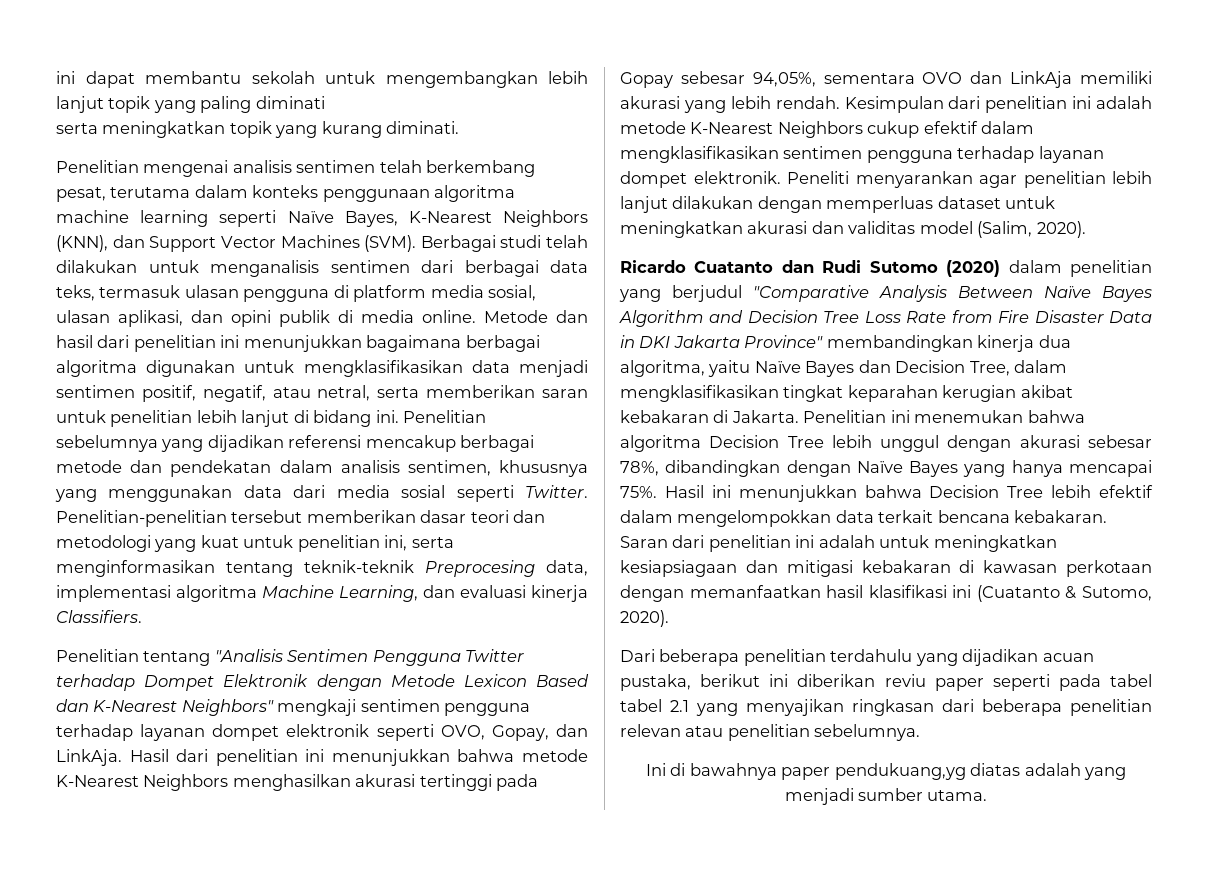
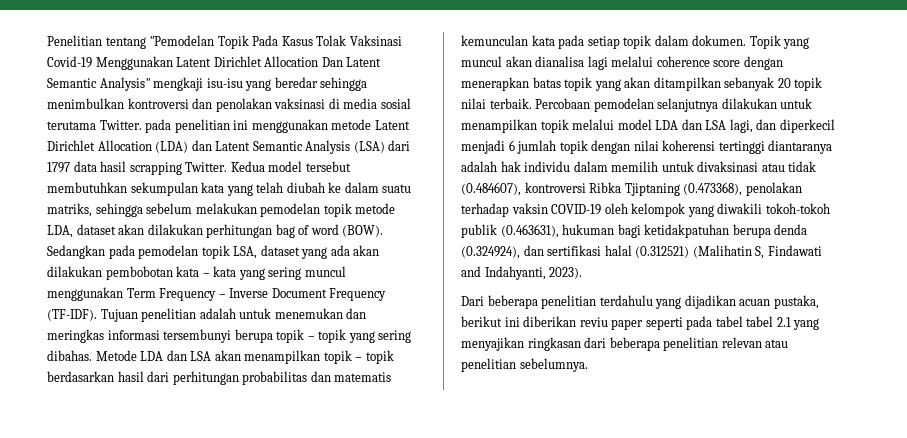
[56,71,588,88] [56,96,325,113] [56,121,460,138] [56,160,536,177] [56,185,516,202] [56,210,588,227] [56,235,588,252] [56,260,588,277] [56,285,537,302] [56,310,588,327] [56,335,540,352] [56,360,588,377] [56,385,589,402] [56,410,487,427] [56,435,535,452] [56,460,588,477] [55,485,588,502] [56,510,546,527] [56,535,454,552] [56,560,588,577] [56,585,588,602] [56,610,142,623] [56,649,525,666] [56,674,589,691] [56,699,531,716] [56,724,589,741] [56,749,588,766] [56,774,539,791] [620,71,1152,88] [620,96,1152,113] [620,121,1035,138] [620,146,1104,163] [620,171,1152,188] [620,196,1056,213] [620,221,1086,238] [620,260,1152,277] [619,285,1152,302] [619,310,1152,327] [620,335,1071,352] [620,360,1068,377] [620,385,1073,402] [620,410,1085,423] [620,435,1152,452] [620,460,1152,477] [620,485,1153,502] [620,510,1108,527] [620,535,1057,552] [620,560,1152,577] [620,585,1152,602] [620,610,669,627] ini dapat membantu sekolah untuk mengembangkan lebih lanjut topik yang paling diminati // serta meningkatkan topik yang kurang diminati. // Penelitian mengenai analisis sentimen telah berkembang pesat, terutama dalam konteks penggunaan algoritma machine learning seperti Naïve Bayes, K-Nearest Neighbors (KNN), dan Support Vector Machines (SVM). Berbagai studi telah dilakukan untuk menganalisis sentimen dari berbagai data teks, termasuk ulasan pengguna di platform media sosial, ulasan aplikasi, dan opini publik di media online. Metode dan hasil dari penelitian ini menunjukkan bagaimana berbagai algoritma digunakan untuk mengklasifikasikan data menjadi sentimen positif, negatif, atau netral, serta memberikan saran untuk penelitian lebih lanjut di bidang ini. Penelitian sebelumnya yang dijadikan referensi mencakup berbagai metode dan pendekatan dalam analisis sentimen, khususnya yang menggunakan data dari media sosial seperti Twitter. Penelitian-penelitian tersebut memberikan dasar teori dan metodologi yang kuat untuk penelitian ini, serta menginformasikan tentang teknik-teknik Preprocesing data, implementasi algoritma Machine Learning, dan evaluasi kinerja Classifiers. // Penelitian tentang "Analisis Sentimen Pengguna Twitter terhadap Dompet Elektronik dengan Metode Lexicon Based dan K-Nearest Neighbors" mengkaji sentimen pengguna terhadap layanan dompet elektronik seperti OVO, Gopay, dan LinkAja. Hasil dari penelitian ini menunjukkan bahwa metode K-Nearest Neighbors menghasilkan akurasi tertinggi pada Gopay sebesar 94,05%, sementara OVO dan LinkAja memiliki akurasi yang lebih rendah. Kesimpulan dari penelitian ini adalah metode K-Nearest Neighbors cukup efektif dalam mengklasifikasikan sentimen pengguna terhadap layanan dompet elektronik. Peneliti menyarankan agar penelitian lebih lanjut dilakukan dengan memperluas dataset untuk meningkatkan akurasi dan validitas model (Salim, 2020). // Ricardo Cuatanto dan Rudi Sutomo (2020) dalam penelitian yang berjudul "Comparative Analysis Between Naïve Bayes Algorithm and Decision Tree Loss Rate from Fire Disaster Data in DKI Jakarta Province" membandingkan kinerja dua algoritma, yaitu Naïve Bayes dan Decision Tree, dalam mengklasifikasikan tingkat keparahan kerugian akibat kebakaran di Jakarta. Penelitian ini menemukan bahwa algoritma Decision Tree lebih unggul dengan akurasi sebesar 78%, dibandingkan dengan Naïve Bayes yang hanya mencapai 75%. Hasil ini menunjukkan bahwa Decision Tree lebih efektif dalam mengelompokkan data terkait bencana kebakaran. Saran dari penelitian ini adalah untuk meningkatkan kesiapsiagaan dan mitigasi kebakaran di kawasan perkotaan dengan memanfaatkan hasil klasifikasi ini (Cuatanto & Sutomo, 2020). -> [47,35,402,49] [47,56,382,70] [47,77,368,91] [47,98,411,112] [47,119,410,133] [47,140,411,154] [47,161,351,175] [47,182,412,196] [47,203,396,217] [47,224,384,238] [47,245,380,259] [47,266,346,280] [47,287,387,301] [47,308,367,322] [47,329,412,343] [47,350,394,364] [47,371,392,385] [461,35,810,49] [461,56,783,70] [461,77,823,91] [461,98,813,112] [461,119,835,133] [461,140,833,154] [461,161,817,172] [461,182,802,196] [461,203,830,217] [461,224,808,238] [461,245,822,259] [461,266,583,280] Penelitian tentang "Pemodelan Topik Pada Kasus Tolak Vaksinasi Covid-19 Menggunakan Latent Dirichlet Allocation Dan Latent Semantic Analysis" mengkaji isu-isu yang beredar sehingga menimbulkan kontroversi dan penolakan vaksinasi di media sosial terutama Twitter. pada penelitian ini menggunakan metode Latent Dirichlet Allocation (LDA) dan Latent Semantic Analysis (LSA) dari 1797 data hasil scrapping Twitter. Kedua model tersebut membutuhkan sekumpulan kata yang telah diubah ke dalam suatu matriks, sehingga sebelum melakukan pemodelan topik metode LDA, dataset akan dilakukan perhitungan bag of word (BOW). Sedangkan pada pemodelan topik LSA, dataset yang ada akan dilakukan pembobotan kata – kata yang sering muncul menggunakan Term Frequency – Inverse Document Frequency (TF-IDF). Tujuan penelitian adalah untuk menemukan dan meringkas informasi tersembunyi berupa topik – topik yang sering dibahas. Metode LDA dan LSA akan menampilkan topik – topik berdasarkan hasil dari perhitungan probabilitas dan matematis kemunculan kata pada setiap topik dalam dokumen. Topik yang muncul akan dianalisa lagi melalui coherence score dengan menerapkan batas topik yang akan ditampilkan sebanyak 20 topik nilai terbaik. Percobaan pemodelan selanjutnya dilakukan untuk menampilkan topik melalui model LDA dan LSA lagi, dan diperkecil menjadi 6 jumlah topik dengan nilai koherensi tertinggi diantaranya adalah hak individu dalam memilih untuk divaksinasi atau tidak (0.484607), kontroversi Ribka Tjiptaning (0.473368), penolakan terhadap vaksin COVID-19 oleh kelompok yang diwakili tokoh-tokoh publik (0.463631), hukuman bagi ketidakpatuhan berupa denda (0.324924), dan sertifikasi halal (0.312521) (Malihatin S, Findawati and Indahyanti, 2023).
[645,763,1127,780] [784,788,988,805] // Ini di bawahnya paper pendukuang,yg diatas adalah yang menjadi sumber utama. -> (588, 365) none

